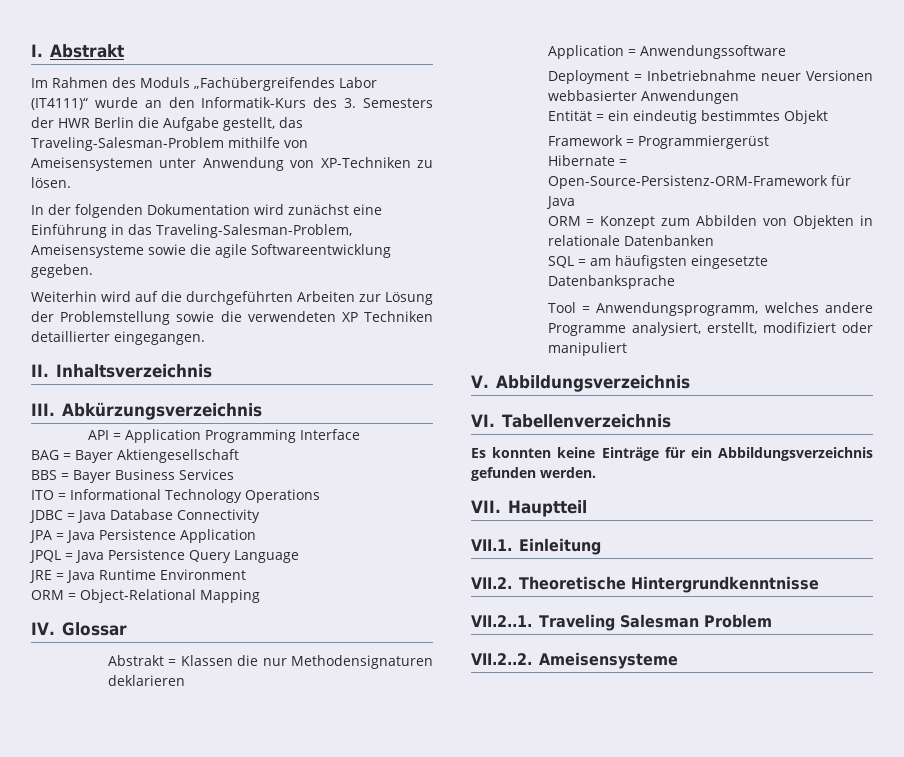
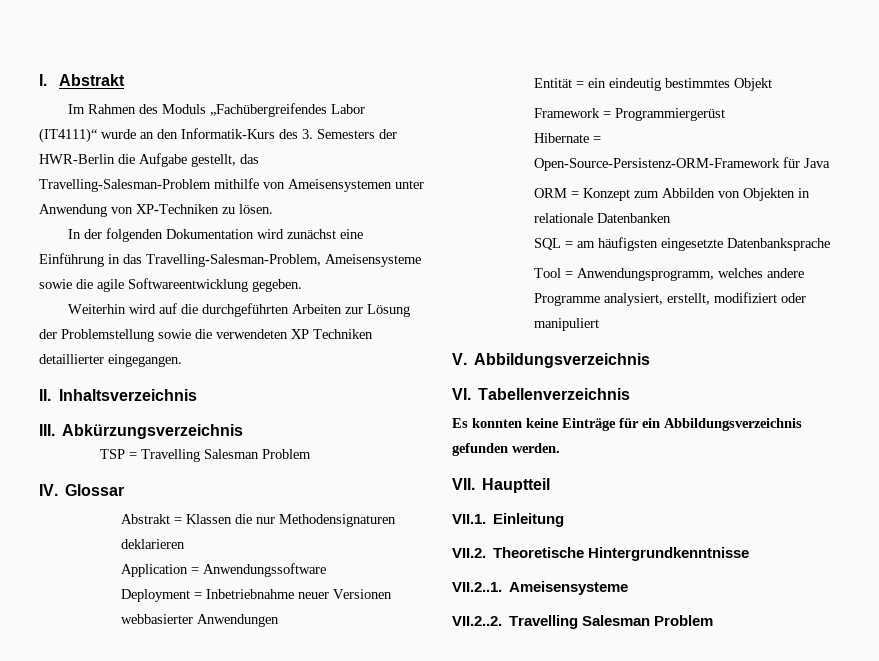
[58,117,134,128] HWR Berlin -> [39,154,115,164] HWR-Berlin
[31,137,224,151] Traveling-Salesman-Problem -> [39,179,211,192] Travelling-Salesman-Problem
[156,224,352,238] Traveling-Salesman-Problem, -> [146,254,321,267] Travelling-Salesman-Problem,
[88,429,361,443] [31,449,239,463] [31,469,234,483] [31,489,320,503] [29,509,260,523] [29,529,256,543] [29,549,299,563] [29,569,246,583] [31,589,260,603] API = Application Programming Interface // BAG = Bayer Aktiengesellschaft // BBS = Bayer Business Services // ITO = Informational Technology Operations // JDBC = Java Database Connectivity // JPA = Java Persistence Application // JPQL = Java Persistence Query Language // JRE = Java Runtime Environment // ORM = Object-Relational Mapping -> [100,449,312,462] TSP = Travelling Salesman Problem
[538,614,772,631] [471,652,678,669] Traveling Salesman Problem // VII.2..2. Ameisensysteme -> [509,581,629,595] [452,615,714,629] Ameisensysteme // VII.2..2. Travelling Salesman Problem

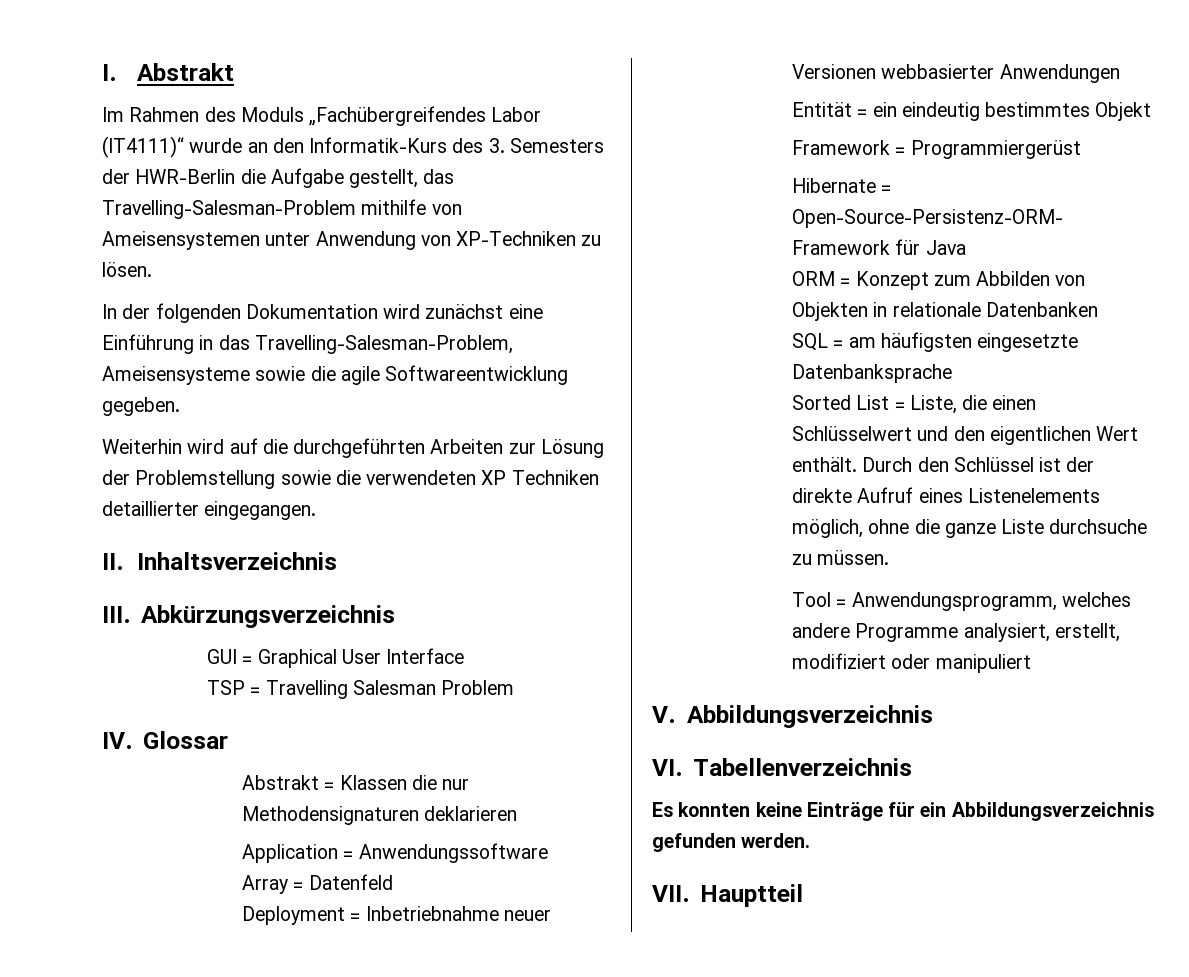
(244, 431) none -> [207,648,465,668] // GUI = Graphical User Interface
(326, 570) none -> [242,874,393,894] // Array = Datenfeld
(830, 244) none -> [792,395,1037,414] [792,426,1139,445] [792,457,1095,472] [792,487,1100,503] [792,519,1148,538] [792,550,890,565] // Sorted List = Liste, die einen Schlüsselwert und den eigentlichen Wert enthält. Durch den Schlüssel ist der direkte Aufruf eines Listenelements möglich, ohne die ganze Liste durchsuche zu müssen.
[452,513,565,527] [452,547,750,561] [452,581,629,595] [452,615,714,629] // VII.1. Einleitung // VII.2. Theoretische Hintergrundkenntnisse // VII.2..1. Ameisensysteme // VII.2..2. Travelling Salesman Problem -> (803, 895) none

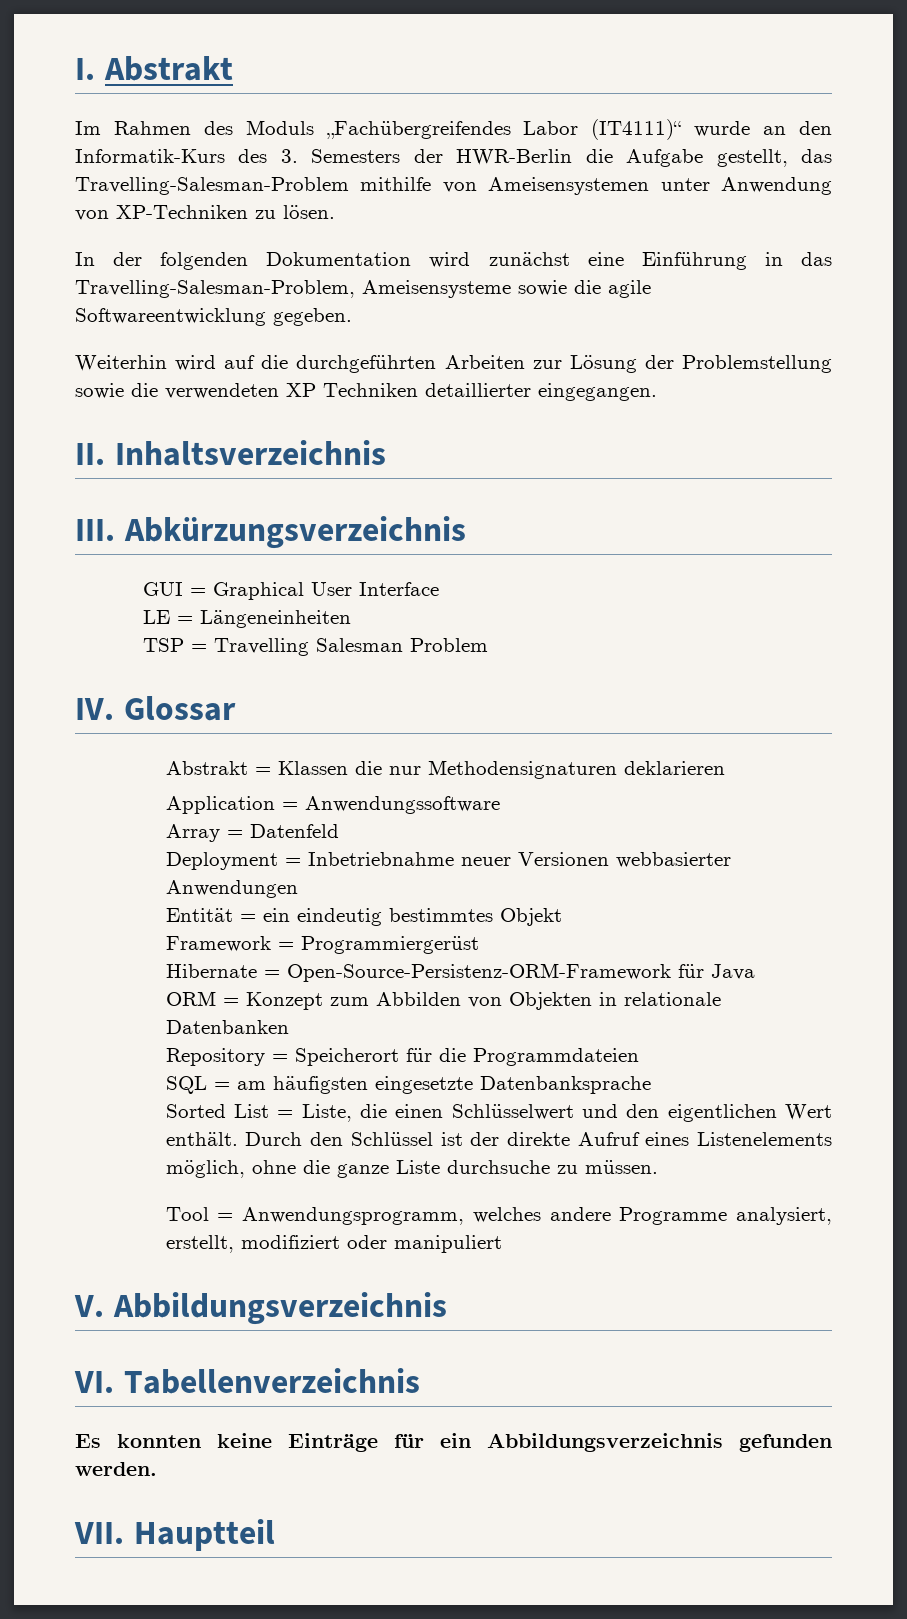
(465, 656) none -> [143,610,352,628] // LE = Längeneinheiten
(1098, 309) none -> [165,1048,639,1066] // Repository = Speicherort für die Programmdateien

